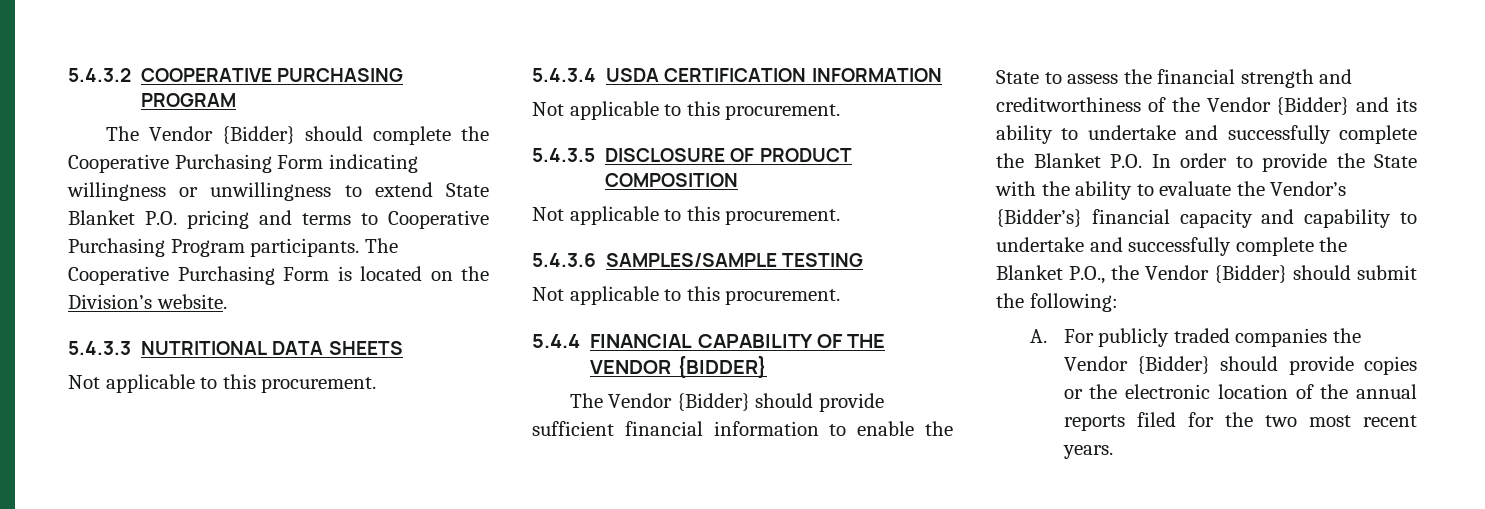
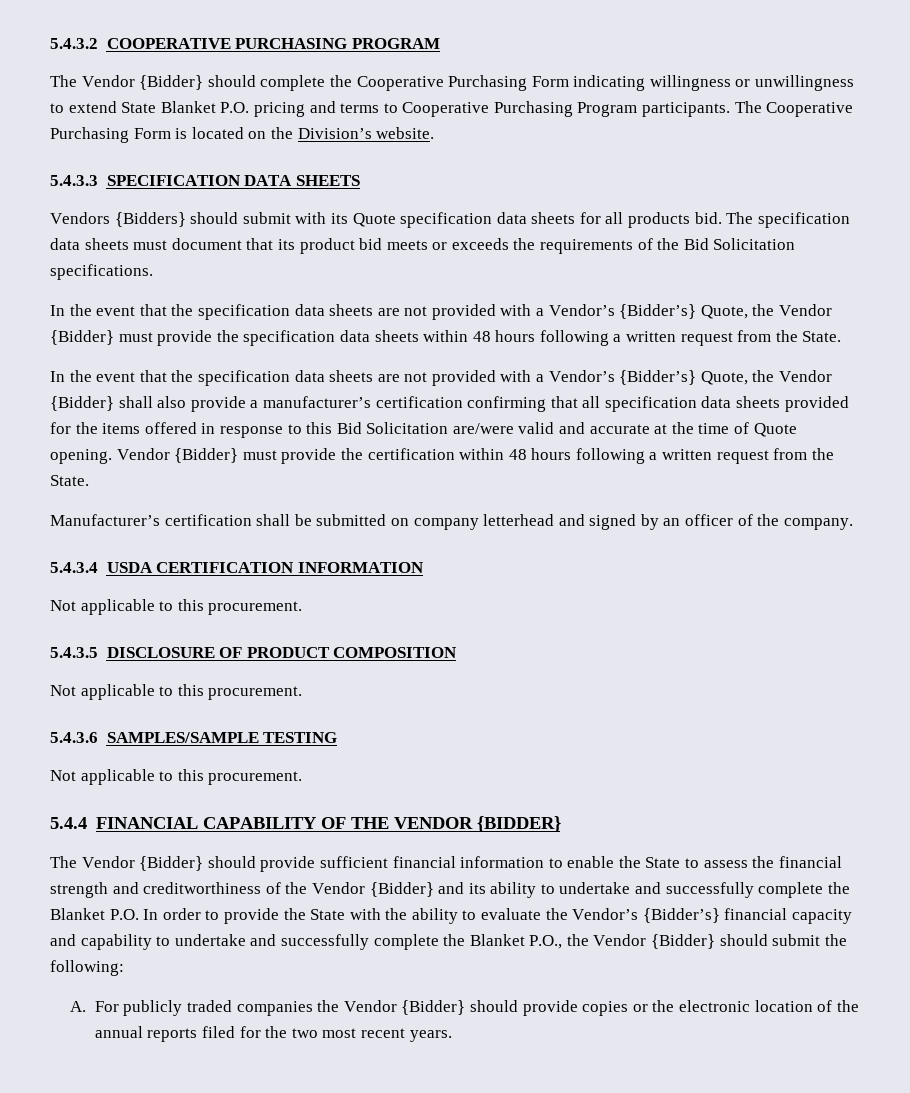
[141,341,268,355] NUTRITIONAL -> [106,175,241,186] SPECIFICATION
[68,374,377,393] Not applicable to this procurement. -> [50,212,850,228] [50,238,796,254] [50,264,153,280] [50,304,833,320] [50,330,842,346] [50,370,833,386] [50,396,849,412] [50,422,797,438] [50,448,834,464] [50,475,89,486] [50,514,853,530] Vendors {Bidders} should submit with its Quote specification data sheets for all products bid. The specification data sheets must document that its product bid meets or exceeds the requirements of the Bid Solicitation specifications. // In the event that the specification data sheets are not provided with a Vendor’s {Bidder’s} Quote, the Vendor {Bidder} must provide the specification data sheets within 48 hours following a written request from the State. // In the event that the specification data sheets are not provided with a Vendor’s {Bidder’s} Quote, the Vendor {Bidder} shall also provide a manufacturer’s certification confirming that all specification data sheets provided for the items offered in response to this Bid Solicitation are/were valid and accurate at the time of Quote opening. Vendor {Bidder} must provide the certification within 48 hours following a written request from the State. // Manufacturer’s certification shall be submitted on company letterhead and signed by an officer of the company.

